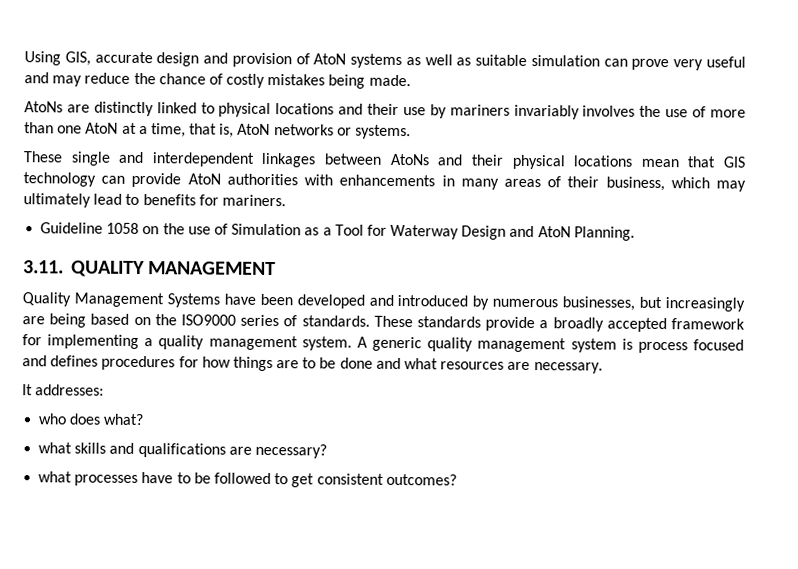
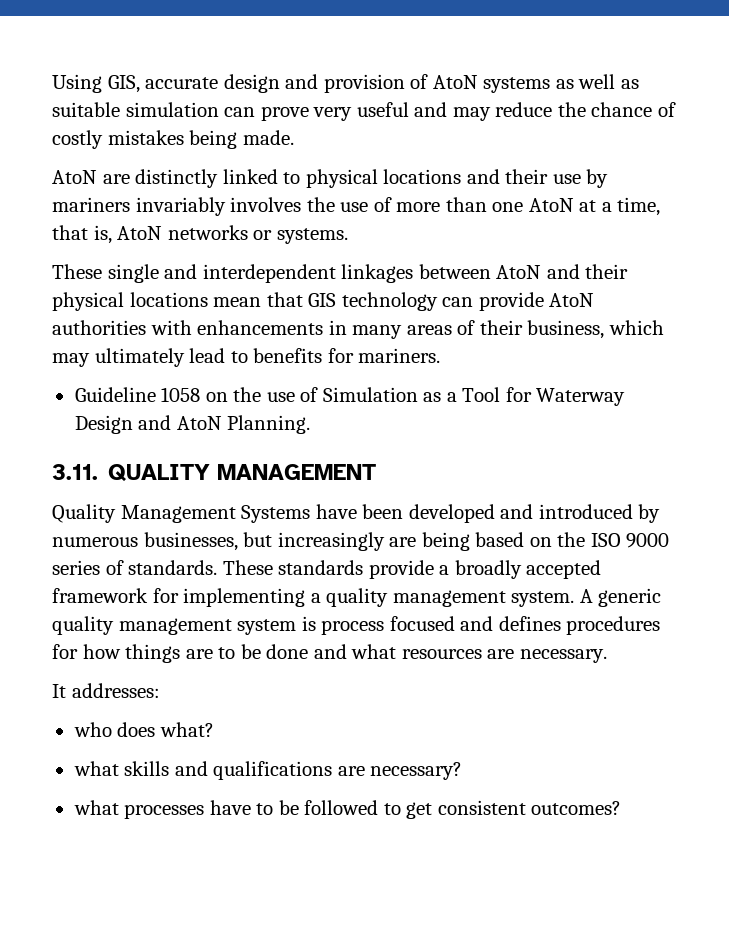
[24,101,63,113] AtoNs -> [52,170,97,184] AtoN
[389,153,430,166] AtoNs -> [496,265,542,279] AtoN
[181,314,236,326] ISO9000 -> [590,533,670,548] ISO 9000

